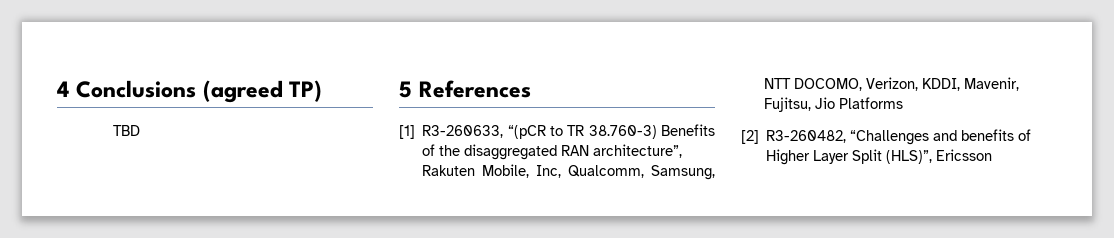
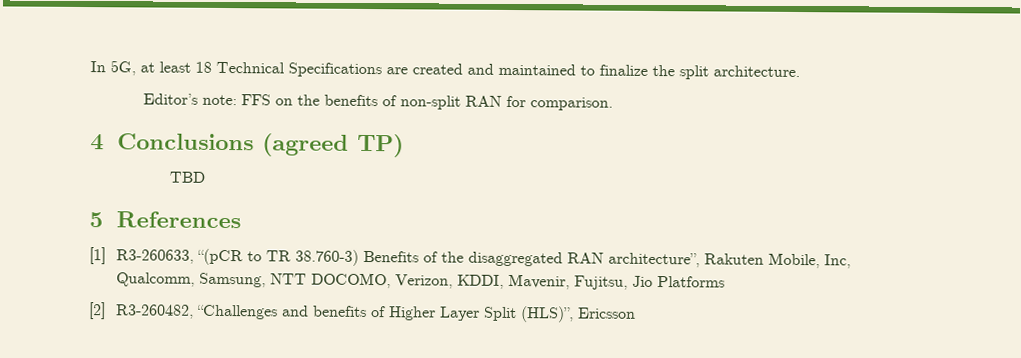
(57, 89) none -> [90,60,800,80] [143,93,614,111] In 5G, at least 18 Technical Specifications are created and maintained to finalize the split architecture. // Editor’s note: FFS on the benefits of non-split RAN for comparison. //

